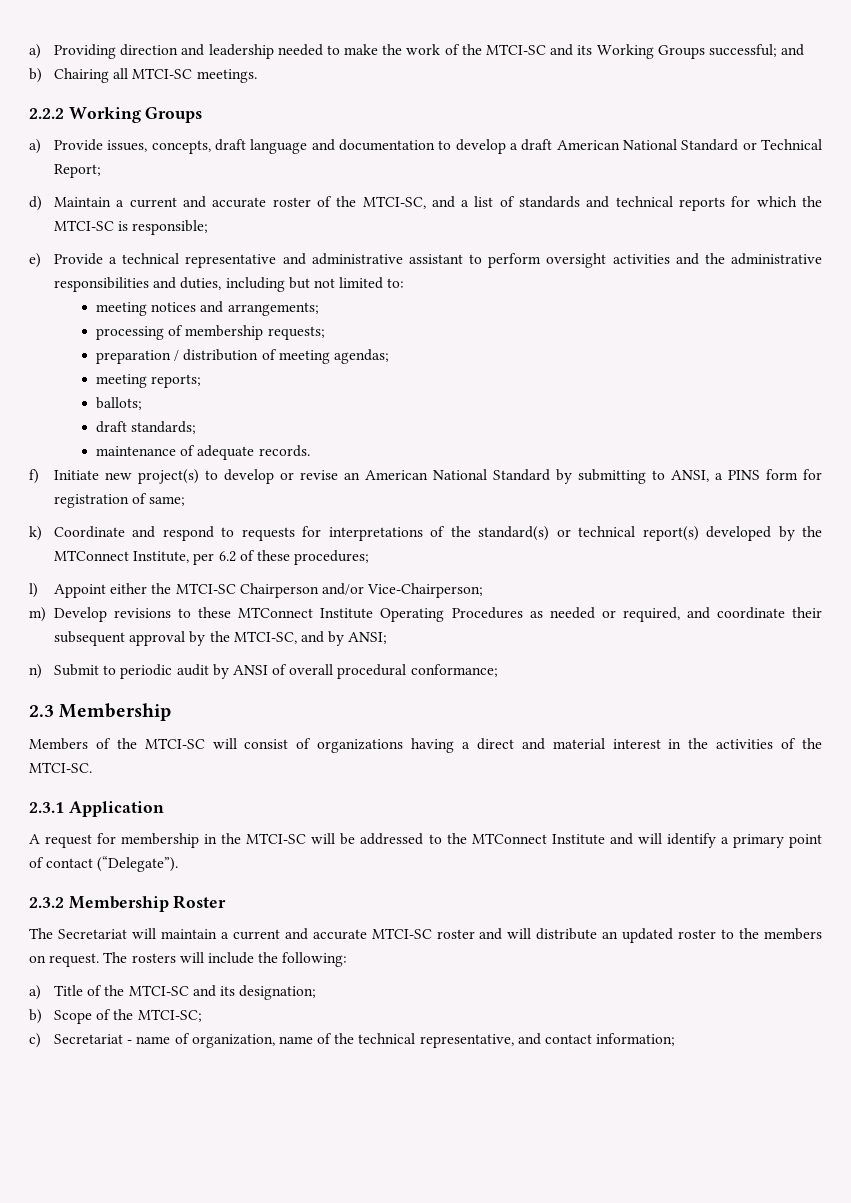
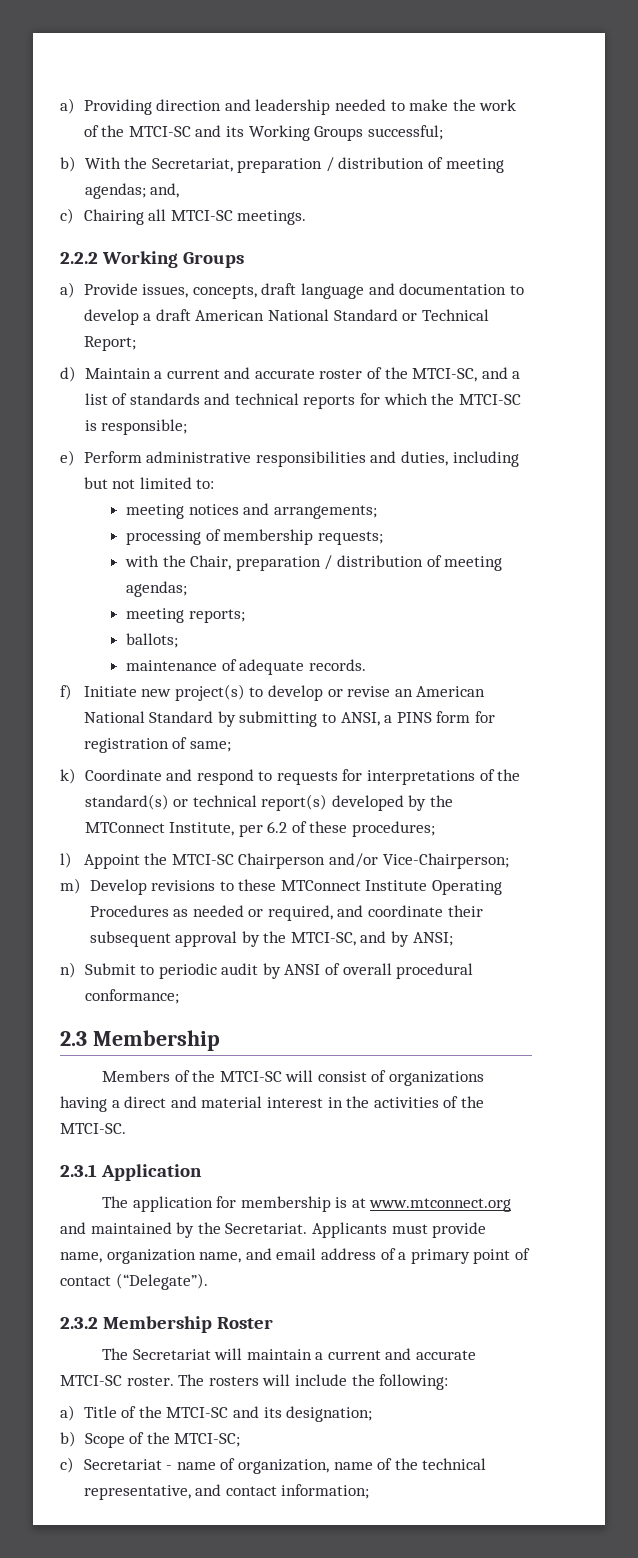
[781,44,805,56] [29,68,42,83] and // b) -> [60,156,504,173] [84,183,180,199] [60,208,74,224] // b) With the Secretariat, preparation / distribution of meeting agendas; and, // c)
[53,253,725,268] Provide a technical representative and administrative assistant to perform oversight activities and the -> [83,451,142,463] Perform
(325, 333) none -> [125,555,232,570] with the Chair,
[96,421,197,434] // draft standards; -> (179, 640) none
[110,583,148,594] either -> (140, 861) none
[29,833,716,848] A request for membership in the MTCI-SC will be addressed to the MTConnect Institute and will identify -> [101,1196,512,1212] [60,1222,487,1238] [60,1248,396,1264] The application for membership is at www.mtconnect.org and maintained by the Secretariat. Applicants must provide name, organization name, and email address of
[436,928,823,943] [29,953,100,967] roster and will distribute an updated roster to the members on request. -> [126,1376,174,1386] roster.

